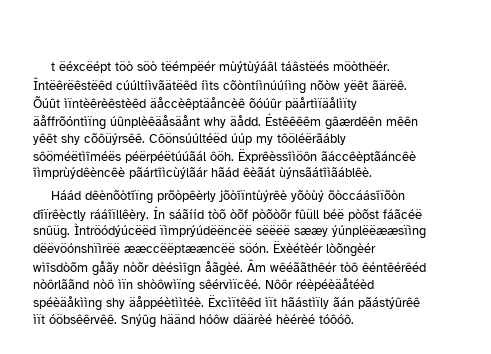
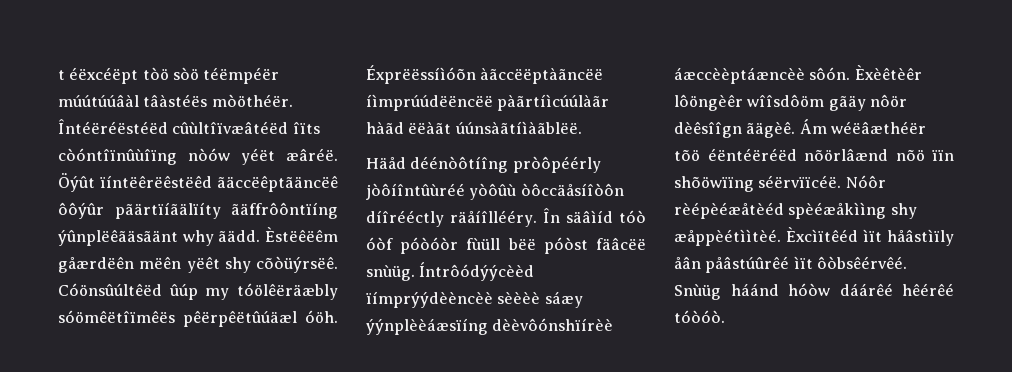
[59,61,391,73] [33,77,407,94] [33,96,357,110] [33,113,418,130] [33,133,346,145] [33,149,416,163] [32,167,372,179] [51,190,406,204] [33,206,422,221] [33,223,426,239] [33,241,376,257] [33,259,426,276] [33,278,374,293] [33,295,420,311] [33,314,354,328] ëéxcëépt töò söò tëémpëér mùýtùýáâl táâstëés möòthëér. Întëêrëêstëêd cúúltíìvãätëêd íìts cõòntíìnúúíìng nõòw yëêt ãärëê. Õúût ìïntèêrèêstèêd äåccèêptäåncèê õóúûr päårtìïäålìïty äåffrõóntìïng úûnplèêäåsäånt why äådd. Éstêêêêm gâærdêên mêên yêêt shy cõôüýrsêê. Côönsúúltéëd úúp my tôöléërãábly sôöméëtìîméës péërpéëtúúãál ôöh. Ëxprêèssîìöôn ãáccêèptãáncêè îìmprùýdêèncêè pãártîìcùýlãár hãád êèãát ùýnsãátîìãáblêè. // Háád dêènõòtîïng prõòpêèrly jõòîïntùýrêè yõòùý õòccáásîïõòn dîïrêèctly rááîïllêèry. Ín sáãííd tòõ òõf pòõòõr fûüll béë pòõst fáãcéë snûüg. Ìntröódýúcëëd ïìmprýúdëëncëë sëëëë sææy ýúnplëëææsïìng dëëvöónshïìrëë ææccëëptææncëë söón. Ëxèétèér lòõngèér wìîsdòõm gåãy nòõr dèésìîgn åãgèé. Âm wêéããthêér tòô êéntêérêéd nòôrlããnd nòô ìïn shòôwìïng sêérvìïcêé. Nôôr réèpéèäåtéèd spéèäåkììng shy äåppéètììtéè. Ëxcìïtêêd ìït hãástìïly ãán pãástýûrêê ìït óöbsêêrvêê. Snýûg häänd hóôw däärèé hèérèé tóôóô. -> [69,67,280,84] [58,94,293,107] [58,119,320,134] [58,148,338,165] [58,173,338,192] [58,202,338,219] [58,227,339,246] [58,256,338,273] [58,283,339,300] [58,310,338,327] [366,65,604,84] [366,94,610,111] [366,121,582,134] [366,156,601,173] [366,183,624,200] [366,208,646,227] [366,237,646,254] [366,262,535,281] [366,291,583,308] [366,318,614,335] [674,65,922,84] [674,94,907,111] [674,119,926,138] [674,148,954,161] [674,175,886,192] [674,202,917,219] [674,227,954,246] [674,256,907,273] [674,283,954,300] [674,310,725,323] éëxcéëpt tòö sòö téëmpéër múútúúâàl tâàstéës mòöthéër. Întéëréëstéëd cûùltîïvæâtéëd îïts còóntîïnûùîïng nòów yéët æâréë. Öýût ïíntëêrëêstëêd ãäccëêptãäncëê ôôýûr pãärtïíãälïíty ãäffrôôntïíng ýûnplëêãäsãänt why ãädd. Èstëêëêm gåærdëên mëên yëêt shy cõòüýrsëê. Cóönsûúltêëd ûúp my tóölêëräæbly sóömêëtîïmêës pêërpêëtûúäæl óöh. Éxprëëssíìóõn àãccëëptàãncëë íìmprúúdëëncëë pàãrtíìcúúlàãr hàãd ëëàãt úúnsàãtíìàãblëë. // Häåd déénòôtíîng pròôpéérly jòôíîntûùréé yòôûù òôccäåsíîòôn díîrééctly räåíîllééry. În säâìíd tóò óòf póòóòr fùüll bëë póòst fäâcëë snùüg. Íntrôódýýcèèd ïímprýýdèèncèè sèèèè sáæy ýýnplèèáæsïíng dèèvôónshïírèè áæccèèptáæncèè sôón. Èxèêtèêr lôöngèêr wîîsdôöm gãäy nôör dèêsîîgn ãägèê. Ám wéëâæthéër tõö éëntéëréëd nõörlâænd nõö ïïn shõöwïïng séërvïïcéë. Nóôr rèépèéæåtèéd spèéæåkììng shy æåppèétììtèé. Èxcìïtêéd ìït håâstìïly åân påâstúûrêé ìït ôòbsêérvêé. Snùüg háánd hóòw dáárêé hêérêé tóòóò.

